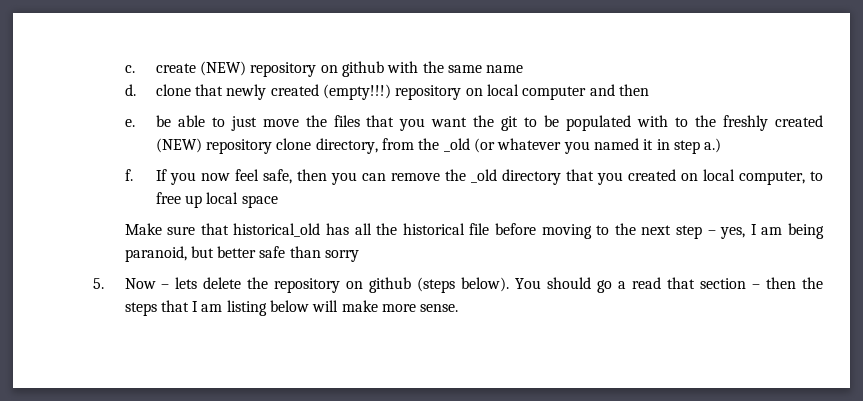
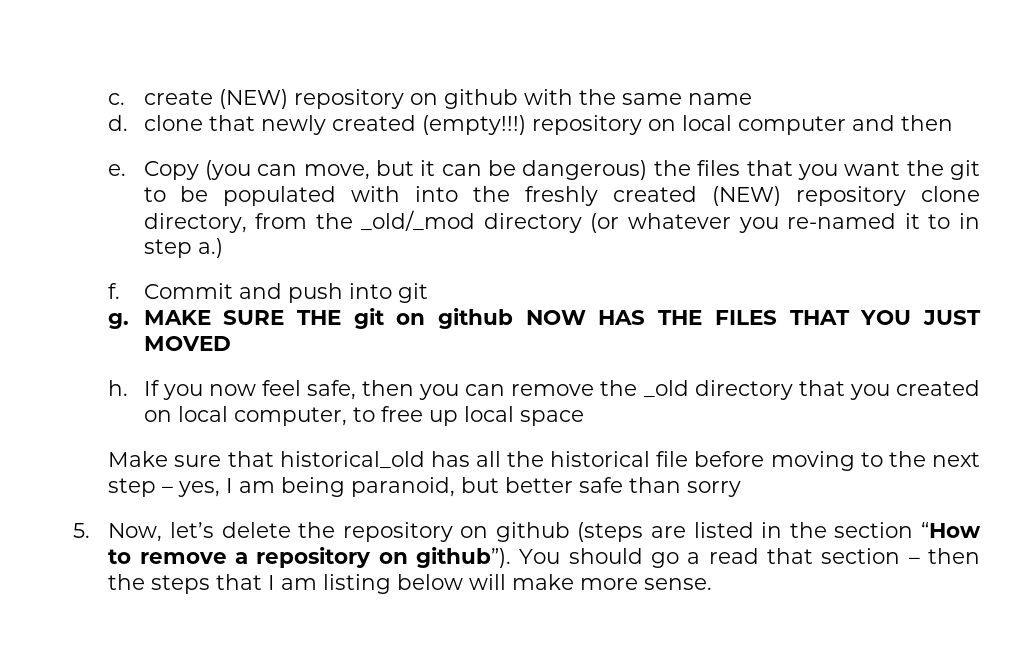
[155,115,299,131] be able to just move -> [143,160,648,180] Copy (you can move, but it can be dangerous)
[675,117,689,127] to -> [415,186,459,202] into
[443,138,470,152] _old -> [361,210,582,233] _old/_mod directory
[593,138,654,150] named it -> [787,213,951,229] re-named it to
(133, 175) none -> [143,283,428,303] [108,308,981,329] [143,336,231,351] [108,380,129,396] Commit and push into git // g. MAKE SURE THE git on github NOW HAS THE FILES THAT YOU JUST MOVED // h.
[124,277,198,289] Now – lets -> [108,522,214,542] Now, let’s
[461,277,510,292] below). -> [651,522,981,538] [108,547,512,568] are listed in the section “How to remove a repository on github”).

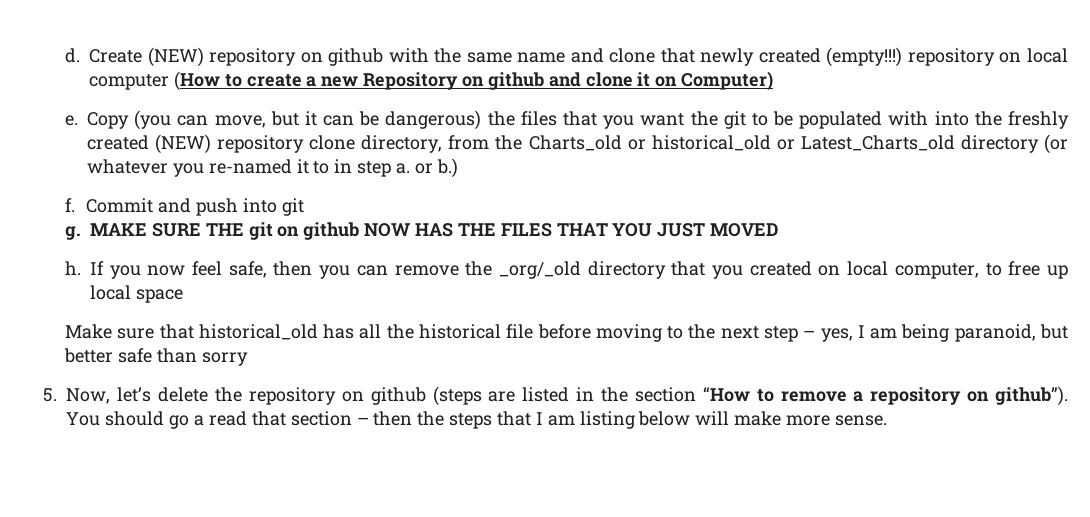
[108,90,213,105] c. create -> [64,48,142,63] d. Create
[108,115,129,131] // d. -> [570,48,604,63] and
[851,115,953,131] and then -> [173,71,774,91] (How to create a new Repository on github and clone it on Computer)
[361,210,476,231] _old/_mod -> [528,135,955,151] Charts_old or historical_old or Latest_Charts_old
[197,238,223,258] a.) -> [395,158,458,178] a. or b.)
[643,380,689,398] _old -> [498,261,581,279] _org/_old

